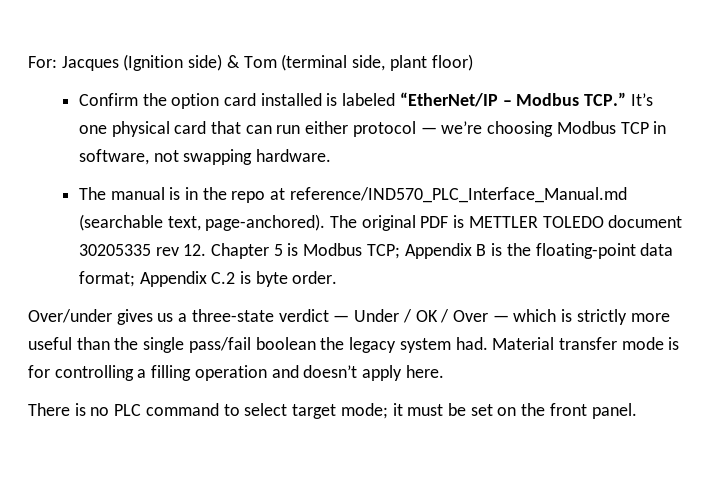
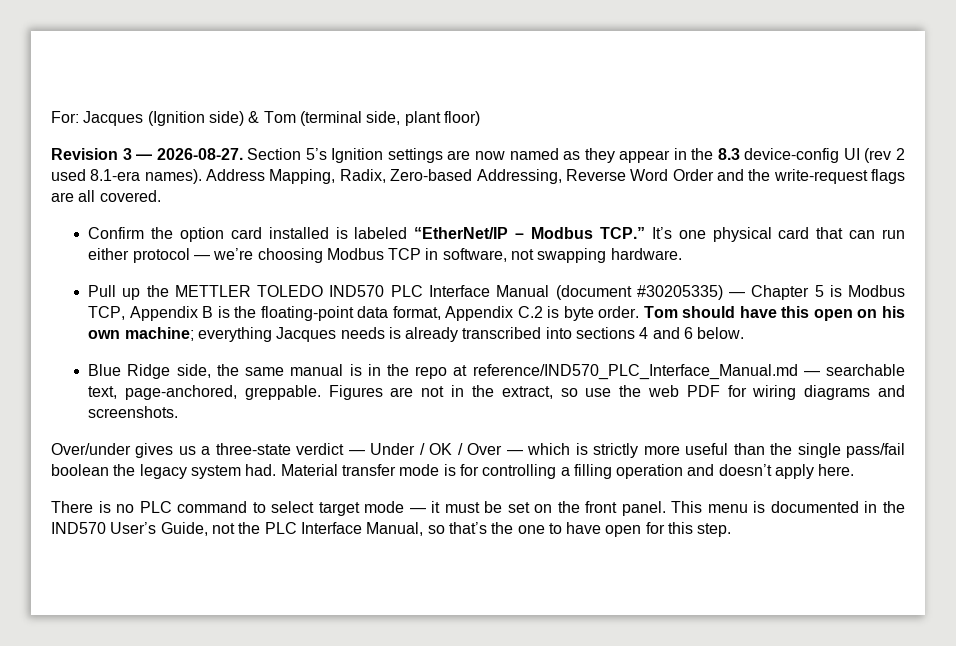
(473, 62) none -> [51,148,905,163] [51,169,906,184] [51,190,161,202] // Revision 3 — 2026-08-27. Section 5’s Ignition settings are now named as they appear in the 8.3 device-config UI (rev 2 used 8.1-era names). Address Mapping, Radix, Zero-based Addressing, Reverse Word Order and the write-request flags are all covered.
[78,187,106,200] The -> [88,285,905,300] [88,306,905,321] [88,327,745,342] [88,364,285,379] Pull up the METTLER TOLEDO IND570 PLC Interface Manual (document #30205335) — Chapter 5 is Modbus TCP, Appendix B is the floating-point data format, Appendix C.2 is byte order. Tom should have this open on his own machine; everything Jacques needs is already transcribed into sections 4 and 6 below. // Blue Ridge side, the same
[78,214,683,231] [78,243,674,259] [78,271,338,287] (searchable text, page-anchored). The original PDF is METTLER TOLEDO document 30205335 rev 12. Chapter 5 is Modbus TCP; Appendix B is the floating-point data format; Appendix C.2 is byte order. -> [803,364,906,376] [88,385,905,400] [88,406,179,418] — searchable text, page-anchored, greppable. Figures are not in the extract, so use the web PDF for wiring diagrams and screenshots.
[340,403,388,419] mode; -> [364,501,426,513] mode —
(637, 411) none -> [671,501,905,513] [51,522,732,537] This menu is documented in the IND570 User’s Guide, not the PLC Interface Manual, so that’s the one to have open for this step.

